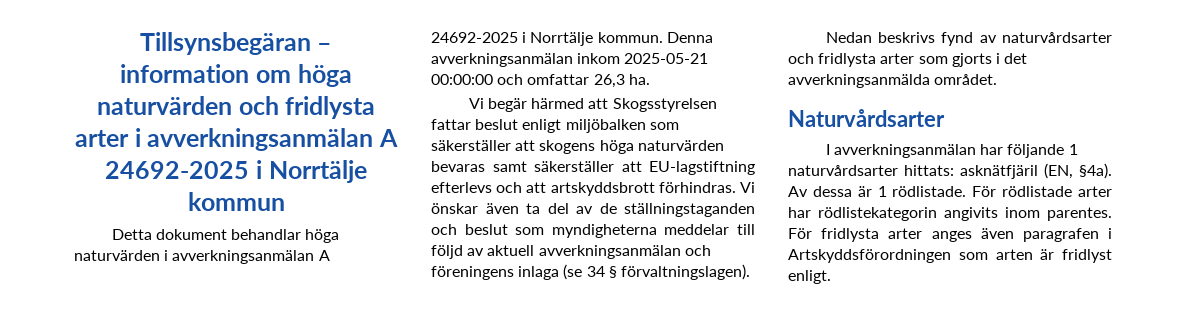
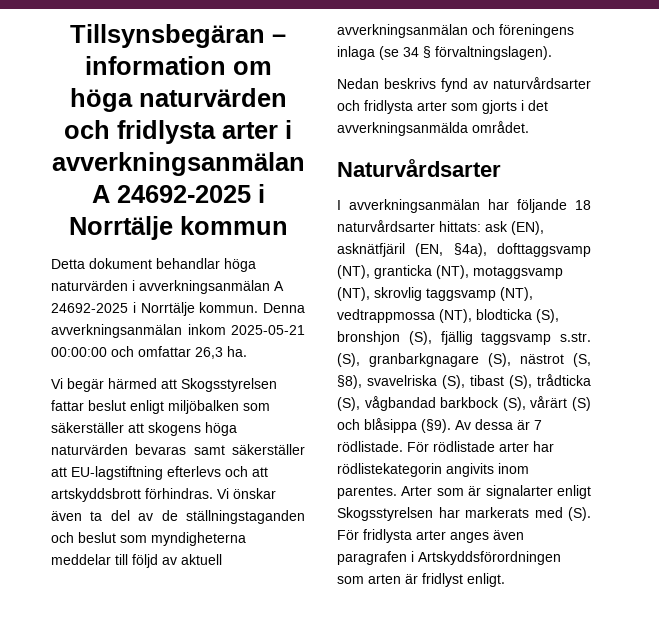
[1068,144,1078,155] 1 -> [575,200,591,210] 18
[960,163,1112,179] asknätfjäril (EN, §4a). -> [485,221,544,235] [337,243,591,257] [337,265,563,279] [337,287,533,301] [337,309,559,323] [337,331,591,345] [337,353,591,367] [337,374,591,389] [337,396,591,411] [337,418,451,433] ask (EN), asknätfjäril (EN, §4a), dofttaggsvamp (NT), granticka (NT), motaggsvamp (NT), skrovlig taggsvamp (NT), vedtrappmossa (NT), blodticka (S), bronshjon (S), fjällig taggsvamp s.str. (S), granbarkgnagare (S), nästrot (S, §8), svavelriska (S), tibast (S), trådticka (S), vågbandad barkbock (S), vårärt (S) och blåsippa (§9).
[877,186,887,197] 1 -> [534,420,542,430] 7
(1112, 214) none -> [401,485,591,499] [337,507,591,521] Arter som är signalarter enligt Skogsstyrelsen har markerats med (S).

